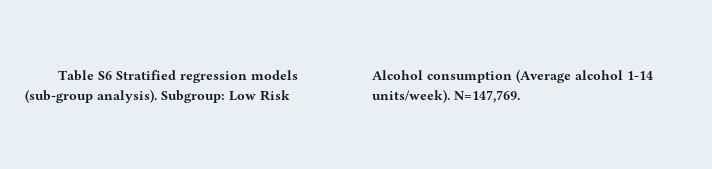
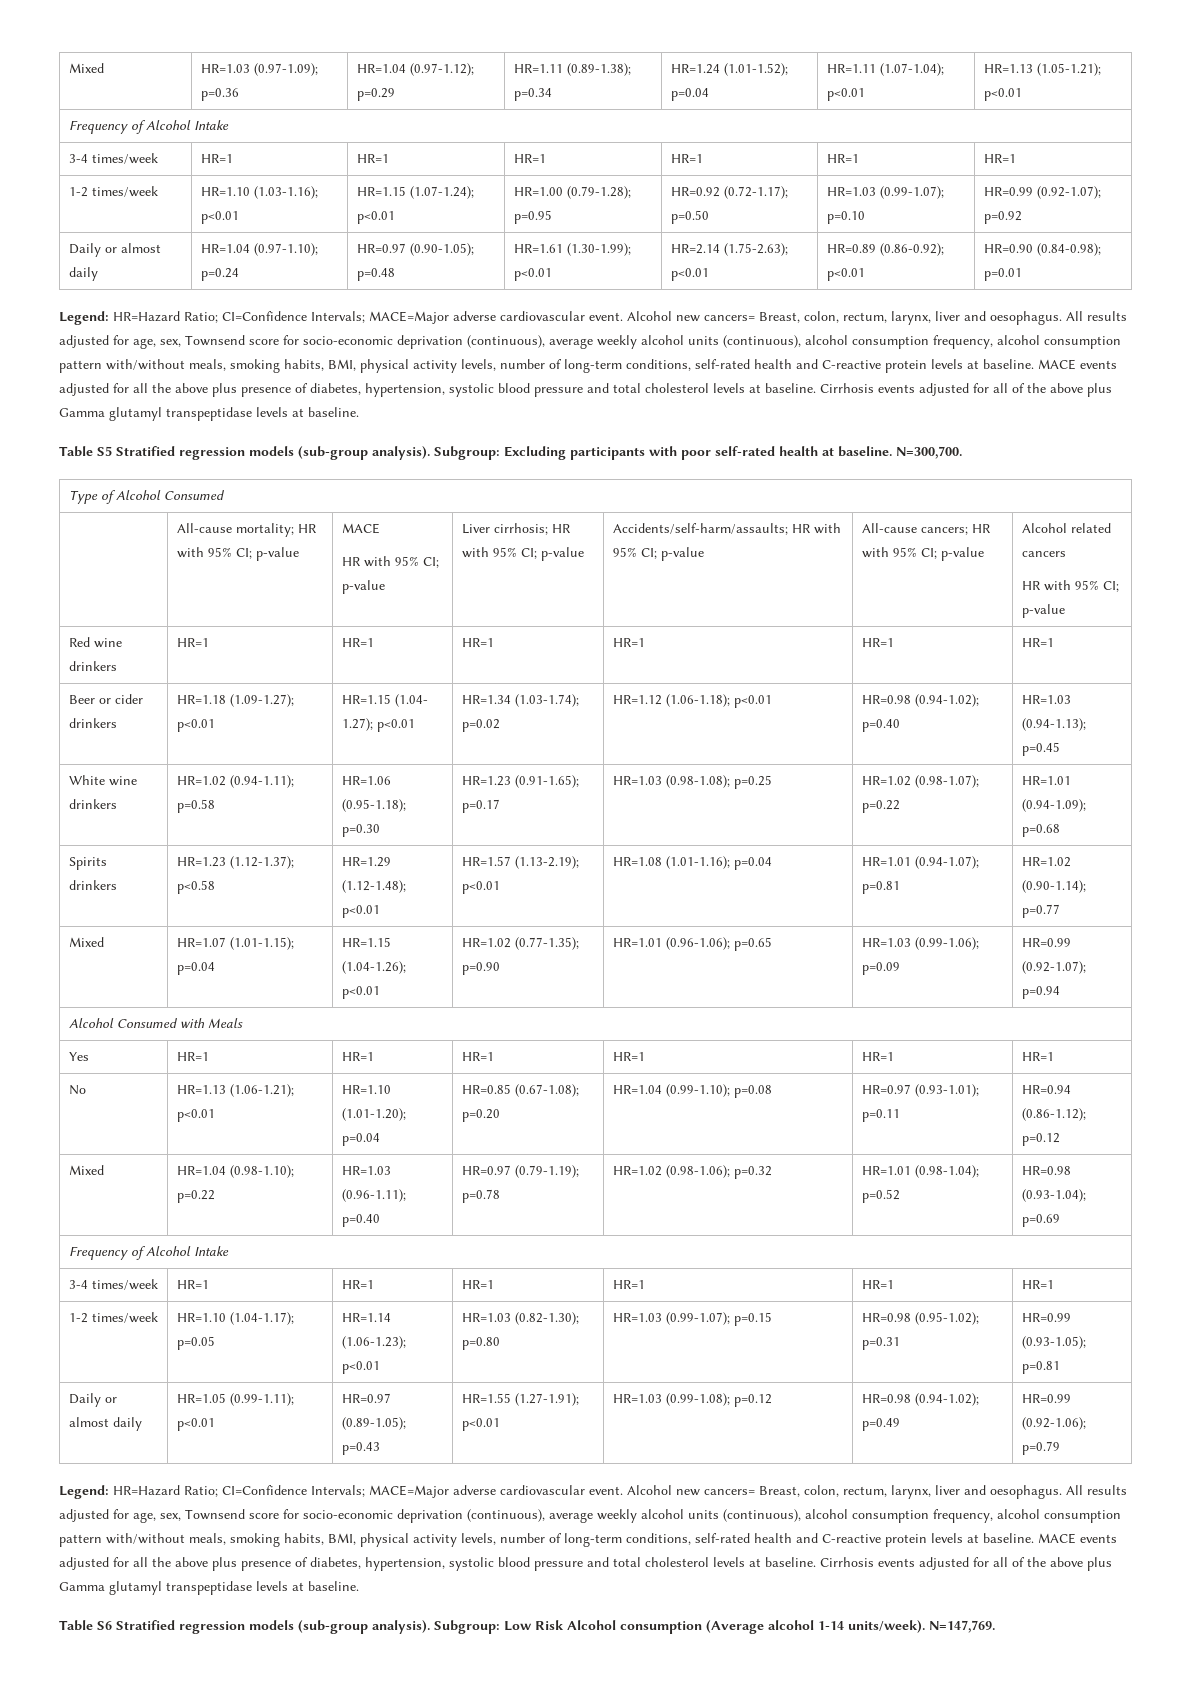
(58, 75) none -> [68,63,104,73] [200,63,318,76] [200,88,239,101] [356,63,474,76] [356,88,395,101] [513,63,631,76] [513,88,552,101] [670,63,788,76] [670,88,709,101] [826,63,944,76] [826,88,865,101] [983,63,1101,76] [983,88,1022,101] [68,120,229,134] [68,153,158,164] [200,154,233,163] [356,154,389,163] [513,154,546,163] [670,154,703,163] [826,154,859,163] [983,154,1016,163] [68,186,158,197] [200,186,318,199] [200,211,239,224] [356,186,474,199] [356,211,395,224] [513,186,631,199] [513,210,552,224] [670,186,788,199] [670,210,709,224] [826,186,944,199] [826,211,865,224] [983,186,1101,199] [983,211,1022,224] [68,243,161,257] [68,267,98,281] [200,243,318,256] [200,268,239,281] [356,243,474,256] [356,268,395,281] [513,243,631,256] [513,268,552,281] [670,243,788,256] [670,268,709,281] [826,243,944,256] [826,268,865,281] [983,243,1101,256] [983,268,1022,281] [59,311,1127,325] [59,335,1121,349] [59,359,1117,373] [59,383,1112,397] [59,407,359,421] [59,446,962,460] [68,490,225,504] [176,523,317,537] [176,547,299,561] [341,523,380,534] [341,556,439,568] [341,580,385,594] [461,523,571,535] [461,547,584,561] [612,523,841,535] [612,547,704,561] [861,523,991,535] [861,547,984,561] [1021,523,1111,533] [1021,551,1066,557] [1021,580,1119,592] [1021,604,1065,618] [68,637,122,648] [68,661,117,671] [176,638,209,647] [341,638,374,647] [461,638,494,647] [612,638,645,647] [861,638,894,647] [1021,638,1054,647] [68,694,143,704] [68,718,117,728] [176,694,294,707] [176,719,215,732] [341,694,428,707] [341,718,415,732] [461,694,579,707] [461,719,500,732] [612,694,772,708] [861,694,979,707] [861,719,900,732] [1021,695,1071,704] [1021,718,1086,731] [1021,742,1060,756] [68,775,137,786] [68,799,117,809] [176,775,294,788] [176,799,215,813] [341,776,391,785] [341,799,406,812] [341,824,380,837] [461,775,579,788] [461,799,500,813] [612,775,772,789] [861,775,979,788] [861,800,900,813] [1021,776,1071,785] [1021,799,1086,812] [1021,824,1060,837] [68,857,107,870] [68,880,117,890] [176,856,294,869] [176,880,215,894] [341,857,391,867] [341,880,406,893] [341,905,380,918] [461,856,579,869] [461,881,500,894] [612,856,772,870] [861,856,979,869] [861,881,900,894] [1021,857,1071,867] [1021,880,1086,893] [1021,904,1060,918] [68,937,104,947] [176,937,294,950] [176,962,215,975] [341,937,391,947] [341,961,406,974] [341,986,380,999] [461,937,579,950] [461,962,500,975] [612,937,772,951] [861,937,979,950] [861,962,900,975] [1021,938,1071,947] [1021,961,1086,974] [1021,986,1060,999] [68,1018,243,1028] [68,1052,89,1061] [176,1052,209,1061] [341,1052,374,1061] [461,1052,494,1061] [612,1052,645,1061] [861,1052,894,1061] [1021,1052,1054,1061] [68,1085,86,1095] [176,1084,294,1097] [176,1109,215,1122] [341,1085,391,1094] [341,1108,406,1121] [341,1133,380,1146] [461,1084,579,1097] [461,1109,500,1122] [612,1084,772,1098] [861,1084,979,1097] [861,1109,900,1122] [1021,1085,1071,1094] [1021,1108,1086,1121] [1021,1133,1060,1146] [68,1165,104,1175] [176,1165,294,1178] [176,1190,215,1203] [341,1166,391,1175] [341,1189,406,1202] [341,1214,380,1227] [461,1165,579,1178] [461,1189,500,1203] [612,1165,772,1179] [861,1165,979,1178] [861,1189,900,1203] [1021,1166,1071,1175] [1021,1189,1086,1202] [1021,1214,1060,1227] [68,1246,229,1260] [68,1279,158,1290] [176,1280,209,1289] [341,1280,374,1289] [461,1280,494,1289] [612,1280,645,1289] [861,1280,894,1289] [1021,1280,1054,1289] [68,1312,158,1323] [176,1312,294,1325] [176,1336,215,1350] [341,1313,391,1322] [341,1336,406,1349] [341,1361,380,1374] [461,1312,579,1325] [461,1337,500,1350] [612,1312,772,1326] [861,1312,979,1325] [861,1337,900,1350] [1021,1313,1071,1322] [1021,1336,1086,1349] [1021,1361,1060,1374] [68,1393,117,1407] [68,1417,142,1431] [176,1393,294,1406] [176,1418,215,1431] [341,1393,391,1403] [341,1417,406,1430] [341,1442,380,1455] [461,1393,579,1406] [461,1418,500,1431] [612,1393,772,1407] [861,1393,979,1406] [861,1418,900,1431] [1021,1394,1071,1403] [1021,1417,1086,1430] [1021,1441,1060,1455] [59,1485,1127,1499] [59,1509,1121,1523] [59,1533,1117,1547] [59,1557,1112,1571] [59,1581,359,1595] Mixed | HR=1.03 (0.97-1.09); p=0.36 | HR=1.04 (0.97-1.12); p=0.29 | HR=1.11 (0.89-1.38); p=0.34 | HR=1.24 (1.01-1.52); p=0.04 | HR=1.11 (1.07-1.04); p<0.01 | HR=1.13 (1.05-1.21); p<0.01 // Frequency of Alcohol Intake // 3-4 times/week | HR=1 | HR=1 | HR=1 | HR=1 | HR=1 | HR=1 // 1-2 times/week | HR=1.10 (1.03-1.16); p<0.01 | HR=1.15 (1.07-1.24); p<0.01 | HR=1.00 (0.79-1.28); p=0.95 | HR=0.92 (0.72-1.17); p=0.50 | HR=1.03 (0.99-1.07); p=0.10 | HR=0.99 (0.92-1.07); p=0.92 // Daily or almost daily | HR=1.04 (0.97-1.10); p=0.24 | HR=0.97 (0.90-1.05); p=0.48 | HR=1.61 (1.30-1.99); p<0.01 | HR=2.14 (1.75-2.63); p<0.01 | HR=0.89 (0.86-0.92); p<0.01 | HR=0.90 (0.84-0.98); p=0.01 // Legend: HR=Hazard Ratio; CI=Confidence Intervals; MACE=Major adverse cardiovascular event. Alcohol new cancers= Breast, colon, rectum, larynx, liver and oesophagus. All results adjusted for age, sex, Townsend score for socio-economic deprivation (continuous), average weekly alcohol units (continuous), alcohol consumption frequency, alcohol consumption pattern with/without meals, smoking habits, BMI, physical activity levels, number of long-term conditions, self-rated health and C-reactive protein levels at baseline. MACE events adjusted for all the above plus presence of diabetes, hypertension, systolic blood pressure and total cholesterol levels at baseline. Cirrhosis events adjusted for all of the above plus Gamma glutamyl transpeptidase levels at baseline. // Table S5 Stratified regression models (sub-group analysis). Subgroup: Excluding participants with poor self-rated health at baseline. N=300,700. // Type of Alcohol Consumed // | All-cause mortality; HR with 95% CI; p-value | MACE // HR with 95% CI; p-value | Liver cirrhosis; HR with 95% CI; p-value | Accidents/self-harm/assaults; HR with 95% CI; p-value | All-cause cancers; HR with 95% CI; p-value | Alcohol related cancers // HR with 95% CI; p-value // Red wine drinkers | HR=1 | HR=1 | HR=1 | HR=1 | HR=1 | HR=1 // Beer or cider drinkers | HR=1.18 (1.09-1.27); p<0.01 | HR=1.15 (1.04- 1.27); p<0.01 | HR=1.34 (1.03-1.74); p=0.02 | HR=1.12 (1.06-1.18); p<0.01 | HR=0.98 (0.94-1.02); p=0.40 | HR=1.03 (0.94-1.13); p=0.45 // White wine drinkers | HR=1.02 (0.94-1.11); p=0.58 | HR=1.06 (0.95-1.18); p=0.30 | HR=1.23 (0.91-1.65); p=0.17 | HR=1.03 (0.98-1.08); p=0.25 | HR=1.02 (0.98-1.07); p=0.22 | HR=1.01 (0.94-1.09); p=0.68 // Spirits drinkers | HR=1.23 (1.12-1.37); p<0.58 | HR=1.29 (1.12-1.48); p<0.01 | HR=1.57 (1.13-2.19); p<0.01 | HR=1.08 (1.01-1.16); p=0.04 | HR=1.01 (0.94-1.07); p=0.81 | HR=1.02 (0.90-1.14); p=0.77 // Mixed | HR=1.07 (1.01-1.15); p=0.04 | HR=1.15 (1.04-1.26); p<0.01 | HR=1.02 (0.77-1.35); p=0.90 | HR=1.01 (0.96-1.06); p=0.65 | HR=1.03 (0.99-1.06); p=0.09 | HR=0.99 (0.92-1.07); p=0.94 // Alcohol Consumed with Meals // Yes | HR=1 | HR=1 | HR=1 | HR=1 | HR=1 | HR=1 // No | HR=1.13 (1.06-1.21); p<0.01 | HR=1.10 (1.01-1.20); p=0.04 | HR=0.85 (0.67-1.08); p=0.20 | HR=1.04 (0.99-1.10); p=0.08 | HR=0.97 (0.93-1.01); p=0.11 | HR=0.94 (0.86-1.12); p=0.12 // Mixed | HR=1.04 (0.98-1.10); p=0.22 | HR=1.03 (0.96-1.11); p=0.40 | HR=0.97 (0.79-1.19); p=0.78 | HR=1.02 (0.98-1.06); p=0.32 | HR=1.01 (0.98-1.04); p=0.52 | HR=0.98 (0.93-1.04); p=0.69 // Frequency of Alcohol Intake // 3-4 times/week | HR=1 | HR=1 | HR=1 | HR=1 | HR=1 | HR=1 // 1-2 times/week | HR=1.10 (1.04-1.17); p=0.05 | HR=1.14 (1.06-1.23); p<0.01 | HR=1.03 (0.82-1.30); p=0.80 | HR=1.03 (0.99-1.07); p=0.15 | HR=0.98 (0.95-1.02); p=0.31 | HR=0.99 (0.93-1.05); p=0.81 // Daily or almost daily | HR=1.05 (0.99-1.11); p<0.01 | HR=0.97 (0.89-1.05); p=0.43 | HR=1.55 (1.27-1.91); p<0.01 | HR=1.03 (0.99-1.08); p=0.12 | HR=0.98 (0.94-1.02); p=0.49 | HR=0.99 (0.92-1.06); p=0.79 // Legend: HR=Hazard Ratio; CI=Confidence Intervals; MACE=Major adverse cardiovascular event. Alcohol new cancers= Breast, colon, rectum, larynx, liver and oesophagus. All results adjusted for age, sex, Townsend score for socio-economic deprivation (continuous), average weekly alcohol units (continuous), alcohol consumption frequency, alcohol consumption pattern with/without meals, smoking habits, BMI, physical activity levels, number of long-term conditions, self-rated health and C-reactive protein levels at baseline. MACE events adjusted for all the above plus presence of diabetes, hypertension, systolic blood pressure and total cholesterol levels at baseline. Cirrhosis events adjusted for all of the above plus Gamma glutamyl transpeptidase levels at baseline. //

